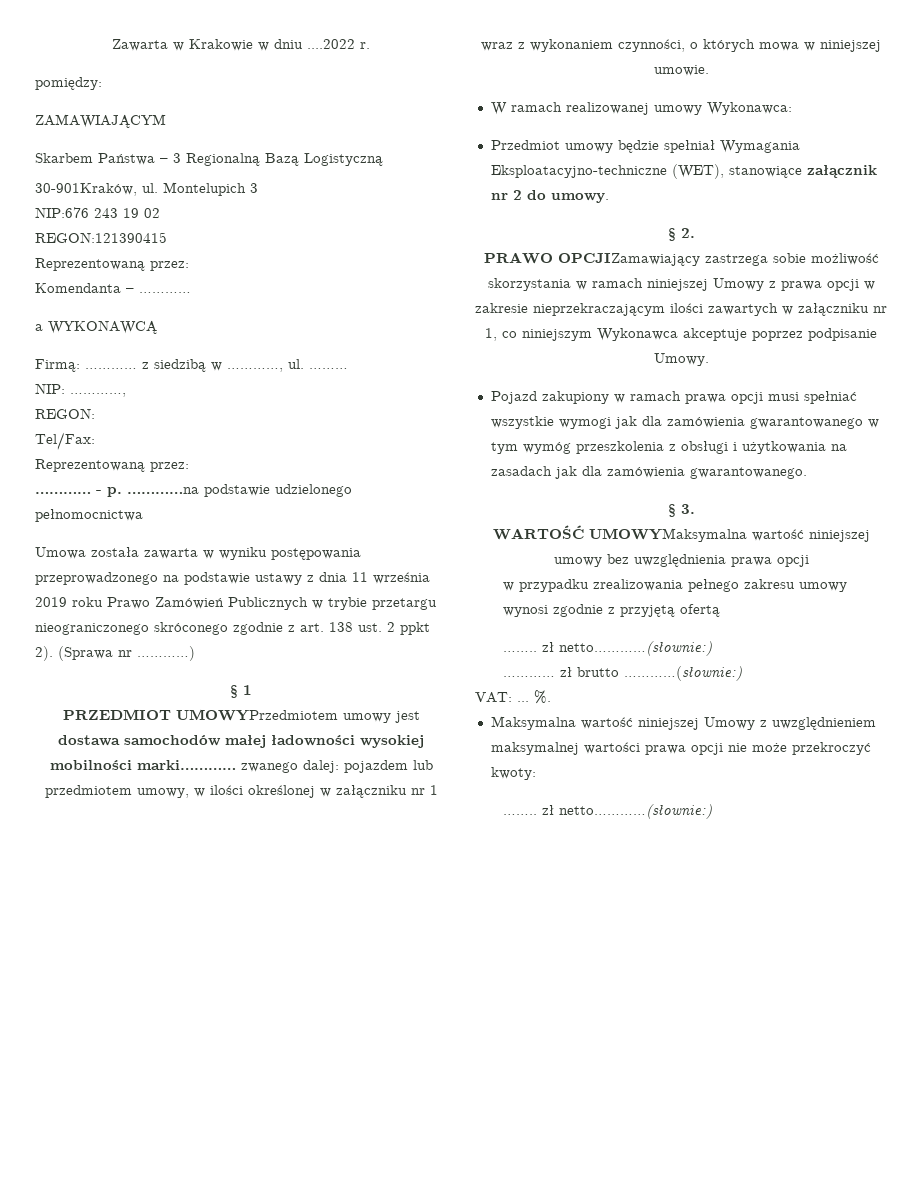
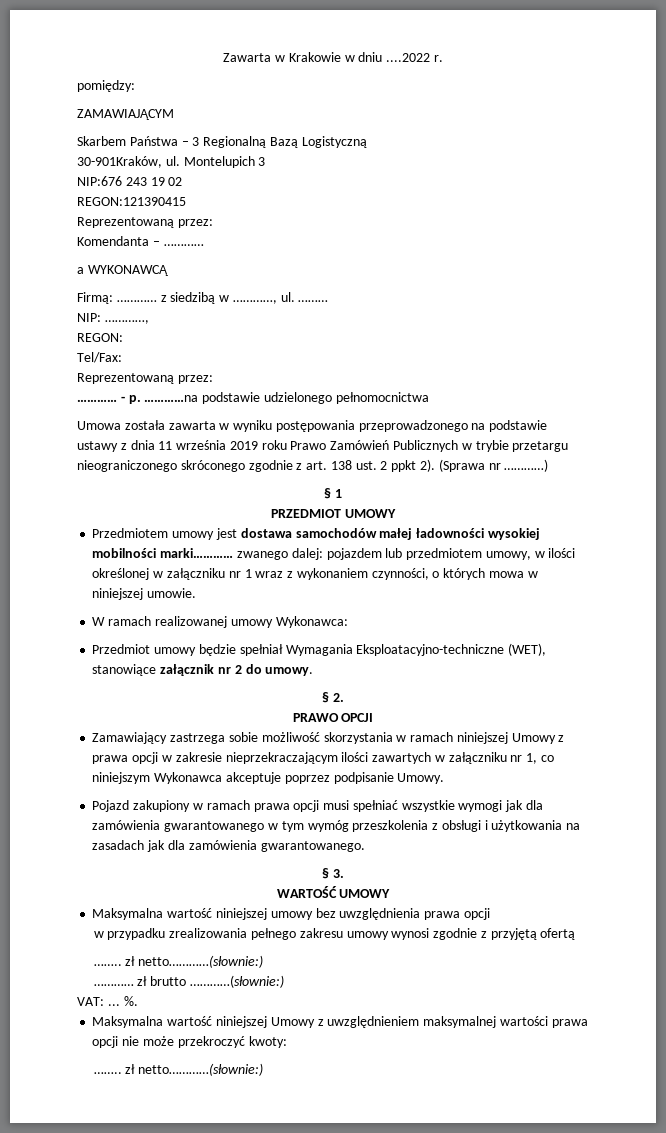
[175,709,338,721] UMOWYPrzedmiotem -> [344,509,396,518] [92,528,169,538] UMOWY // Przedmiotem
[557,253,700,266] OPCJIZamawiający -> [341,713,374,722] [92,732,168,744] OPCJI // Zamawiający
[588,528,747,542] UMOWYMaksymalna -> [339,889,391,898] [92,908,164,920] UMOWY // Maksymalna

